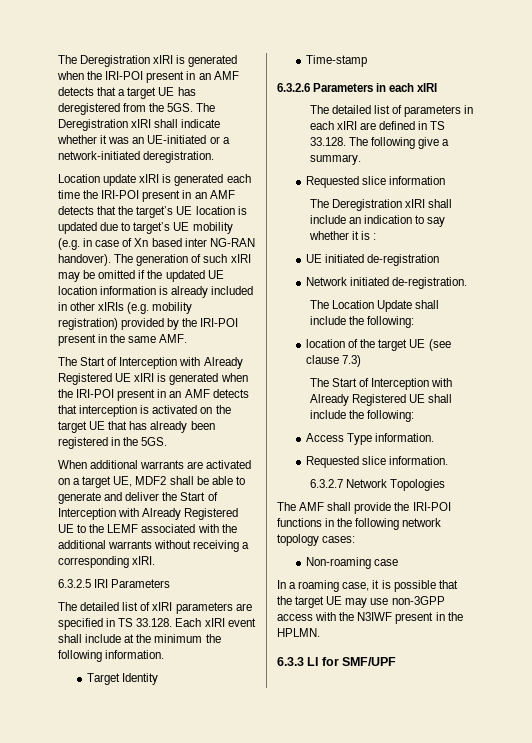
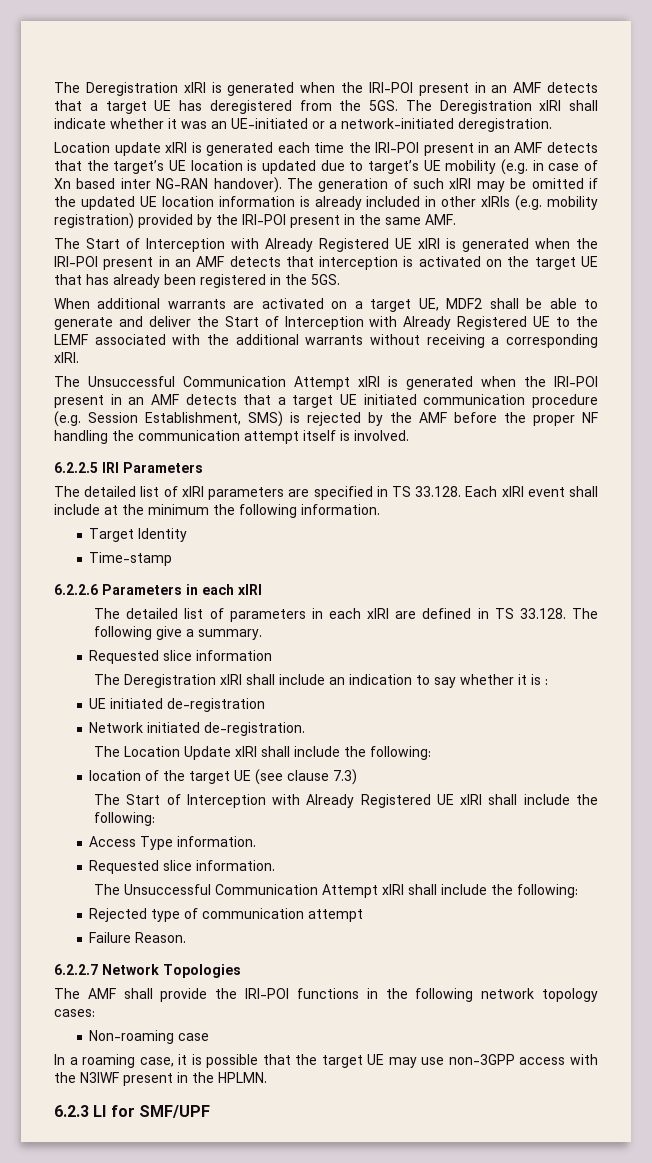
[58,579,91,588] 6.3.2.5 -> [54,376,598,390] [54,394,598,408] [54,411,598,427] [54,430,409,444] [54,462,98,473] The Unsuccessful Communication Attempt xIRI is generated when the IRI-POI present in an AMF detects that a target UE initiated communication procedure (e.g. Session Establishment, SMS) is rejected by the AMF before the proper NF handling the communication attempt itself is involved. // 6.2.2.5
[277,83,310,92] 6.3.2.6 -> [54,584,98,595] 6.2.2.6
(412, 306) none -> [235,746,258,757] xIRI
(425, 398) none -> [460,794,483,805] xIRI
[309,479,343,488] 6.3.2.7 -> [94,884,579,898] [89,908,364,922] [89,932,187,943] [54,964,98,975] The Unsuccessful Communication Attempt xIRI shall include the following: // Rejected type of communication attempt // Failure Reason. // 6.2.2.7
[277,657,304,666] 6.3.3 -> [54,1105,89,1117] 6.2.3

